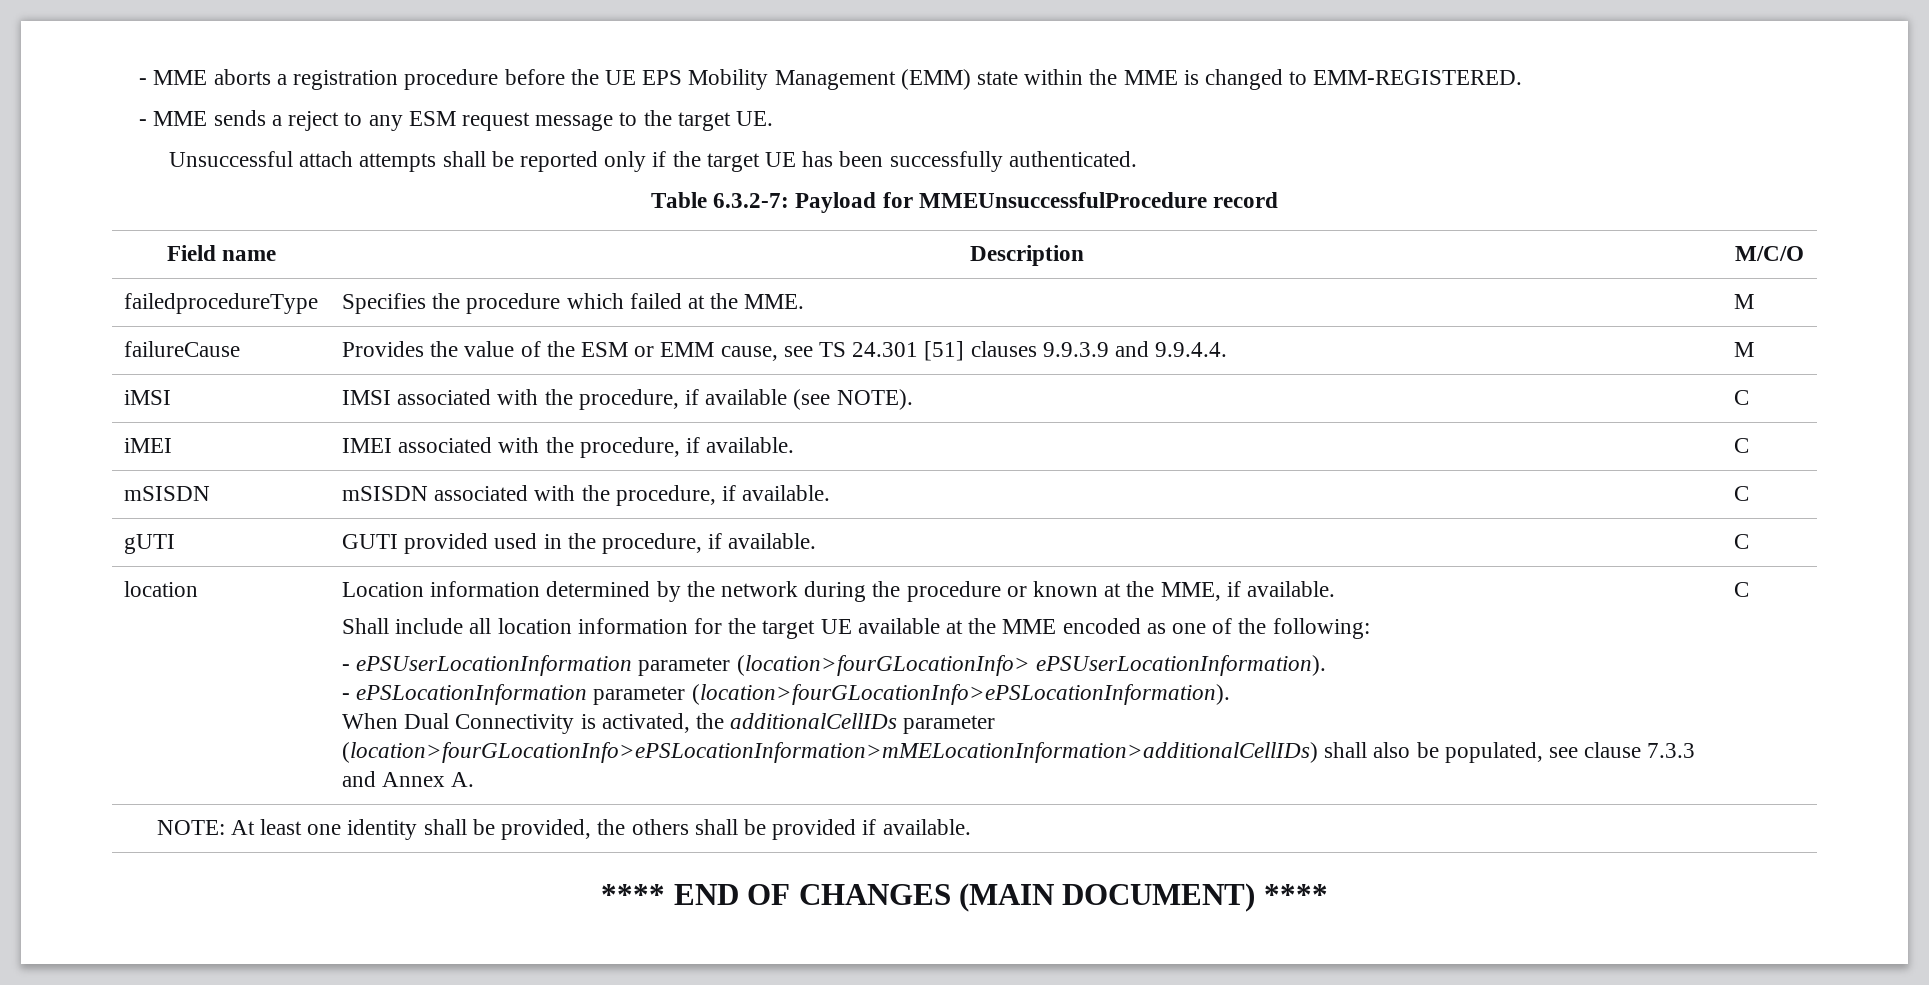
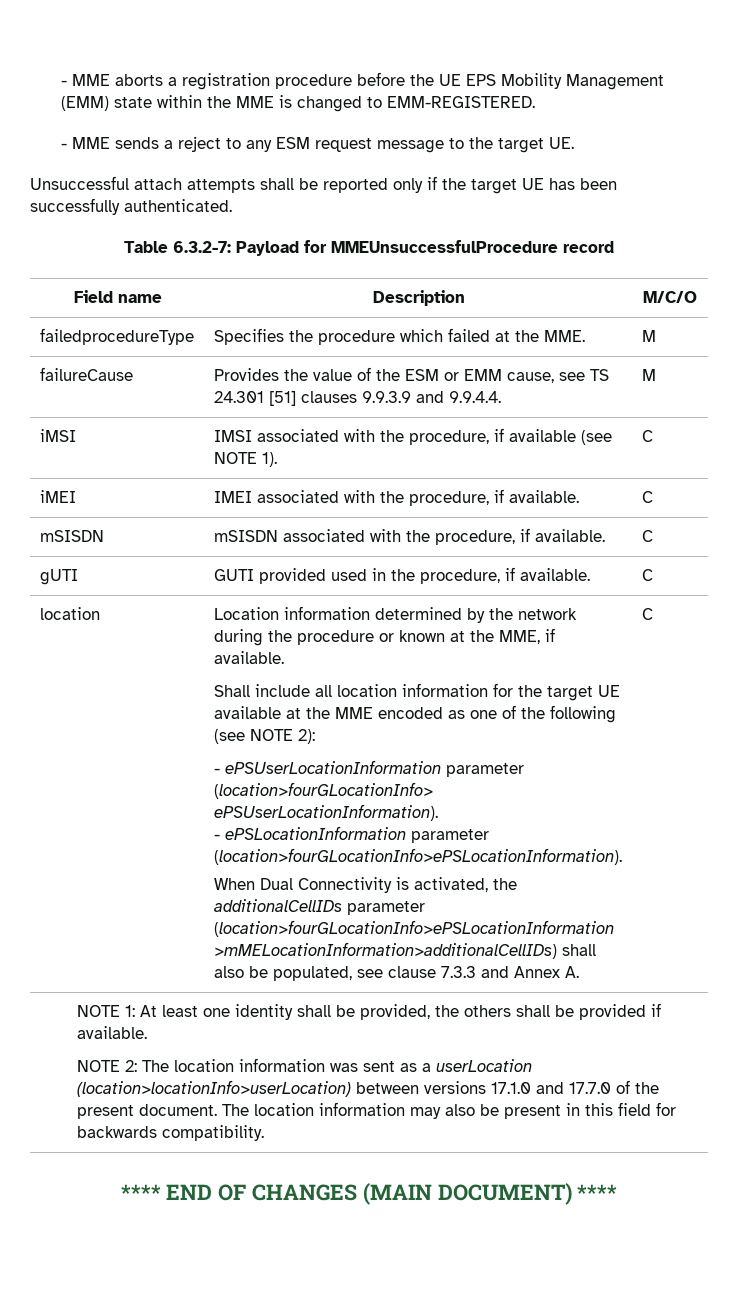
[836,389,913,410] NOTE). -> [213,452,277,467] NOTE 1).
[1272,618,1370,639] following: -> [549,705,616,723] [213,729,315,744] following (see NOTE 2):
[156,820,225,835] NOTE: -> [77,1005,136,1017] NOTE 1:
(971, 827) none -> [77,1058,533,1072] [77,1080,660,1097] [77,1102,677,1119] [77,1125,265,1141] // NOTE 2: The location information was sent as a userLocation (location>locationInfo>userLocation) between versions 17.1.0 and 17.7.0 of the present document. The location information may also be present in this field for backwards compatibility.

